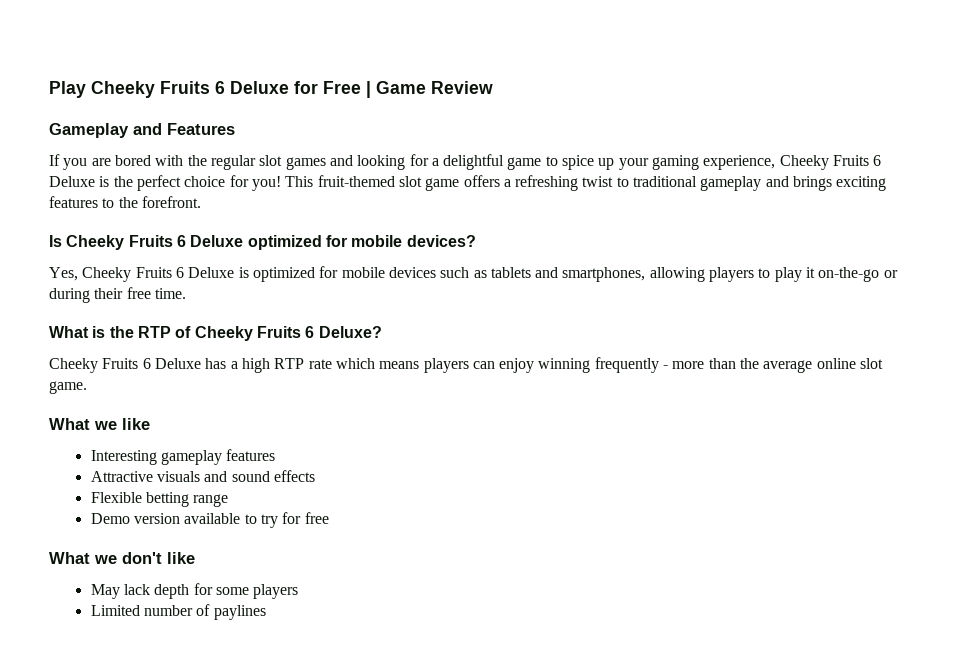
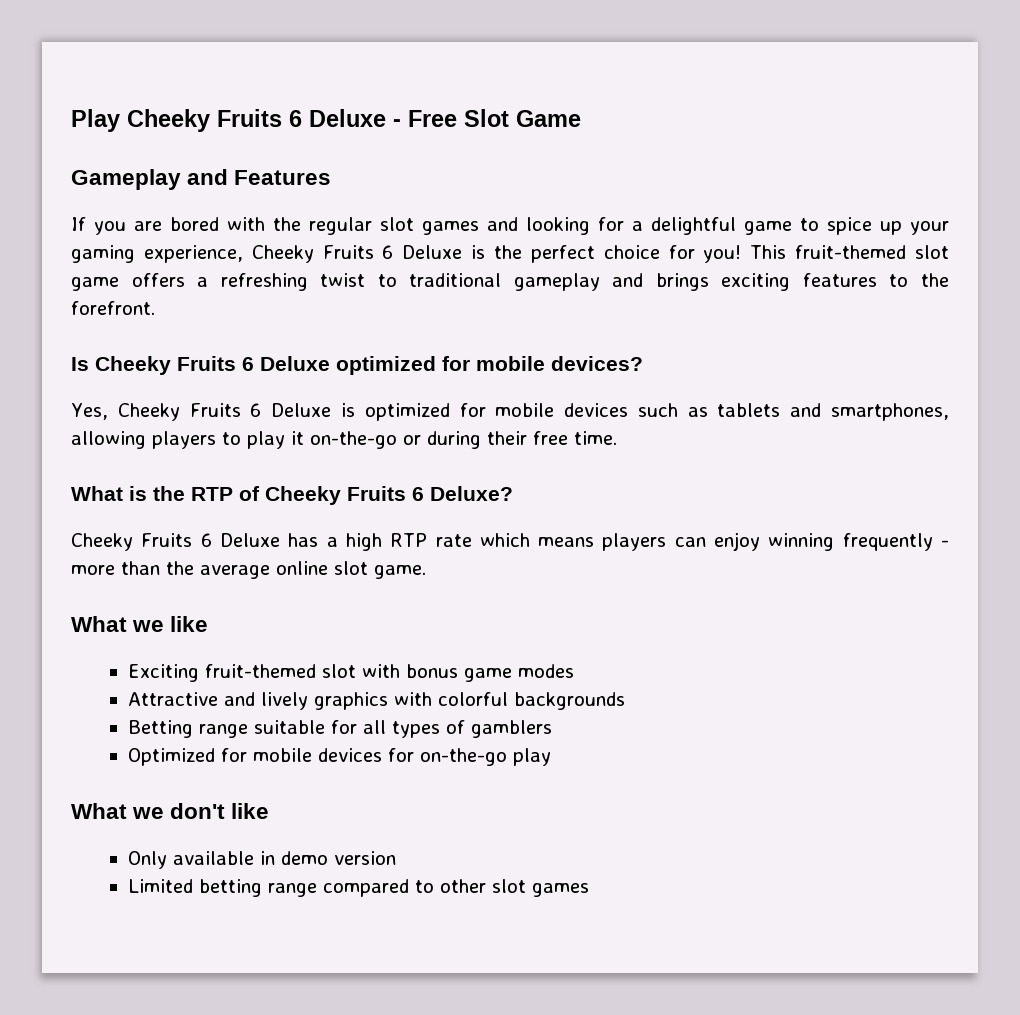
[294,81,371,98] for Free | -> [393,109,509,127] - Free Slot
[431,81,493,94] Review -> (581, 118) none
[90,449,276,465] [90,470,316,482] [90,492,229,507] [90,512,329,528] [49,552,195,564] [90,583,299,599] [90,604,266,620] Interesting gameplay features // Attractive visuals and sound effects // Flexible betting range // Demo version available to try for free // What we don't like // May lack depth for some players // Limited number of paylines -> [128,664,575,682] [128,692,626,710] [128,720,553,738] [128,748,552,766] [71,803,270,819] [128,851,397,869] [128,879,590,897] Exciting fruit-themed slot with bonus game modes // Attractive and lively graphics with colorful backgrounds // Betting range suitable for all types of gamblers // Optimized for mobile devices for on-the-go play // What we don't like // Only available in demo version // Limited betting range compared to other slot games

